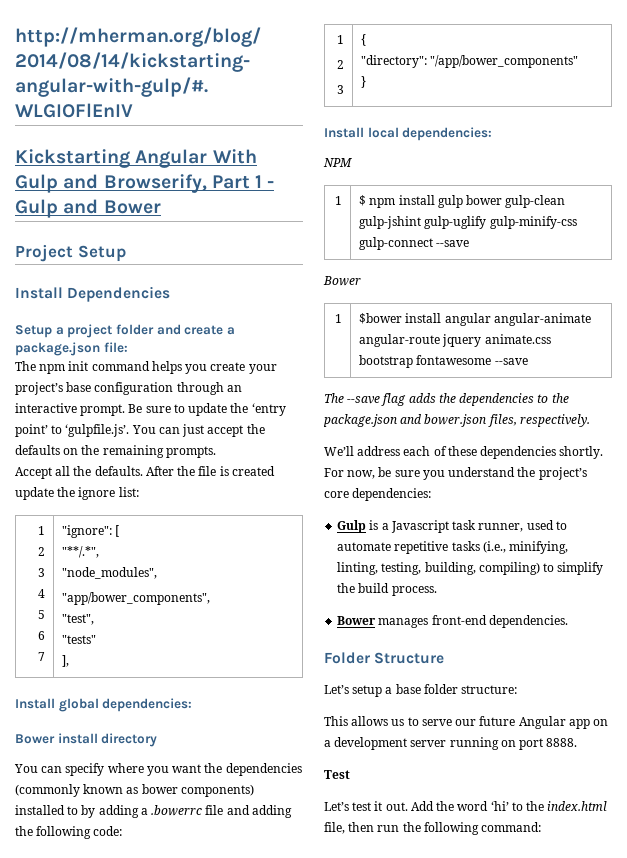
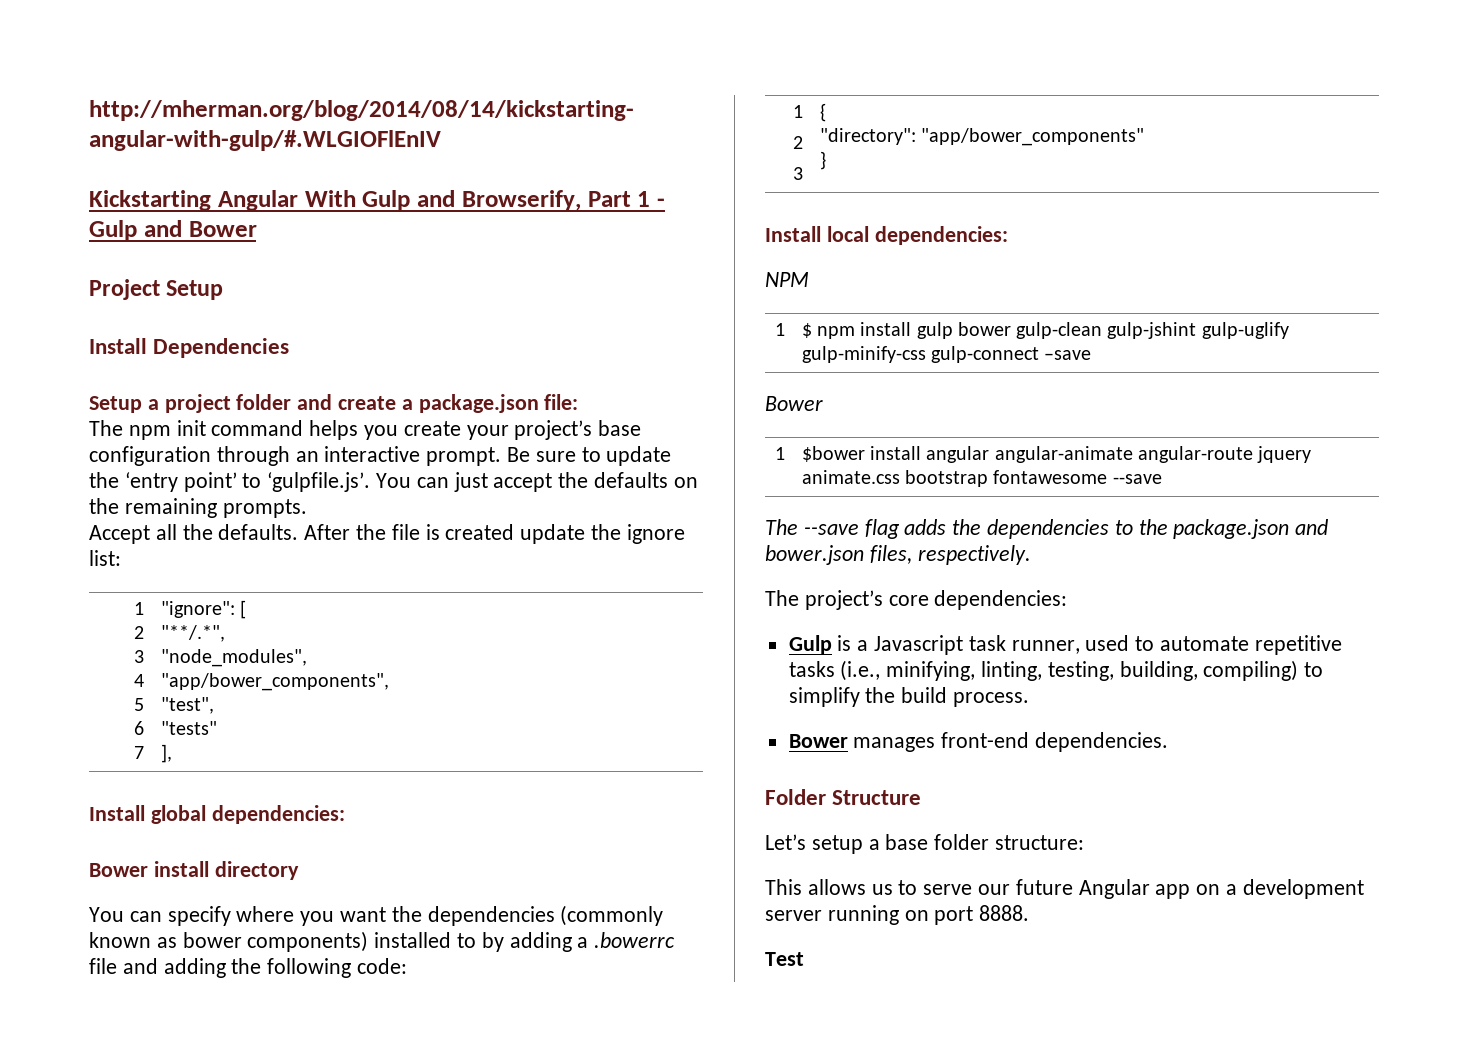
[430,55,579,68] "/app/bower_components" -> [921,128,1145,146] "app/bower_components"
[436,240,470,247] --save -> [1044,350,1092,360] –save
[324,446,604,459] [324,467,536,480] We’ll address each of these dependencies shortly. For now, be sure you understand the -> [765,590,799,606] The
[324,801,608,811] [324,822,542,835] // Let’s test it out. Add the word ‘hi’ to the index.html file, then run the following command: -> (804, 959) none

